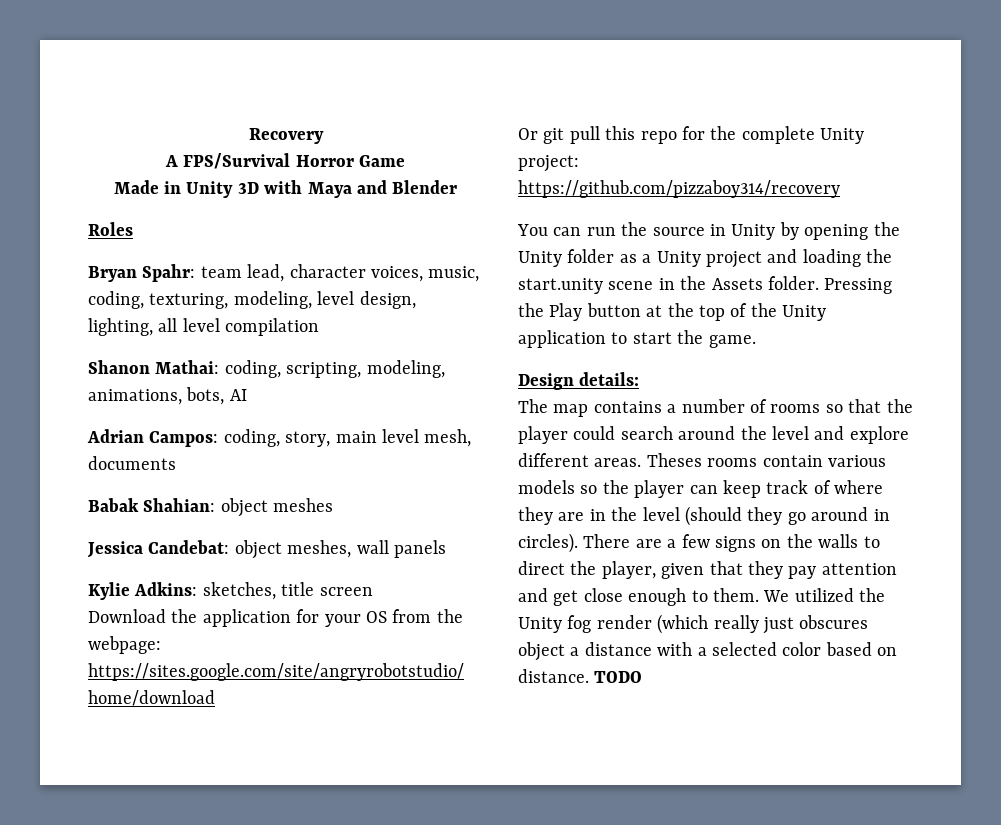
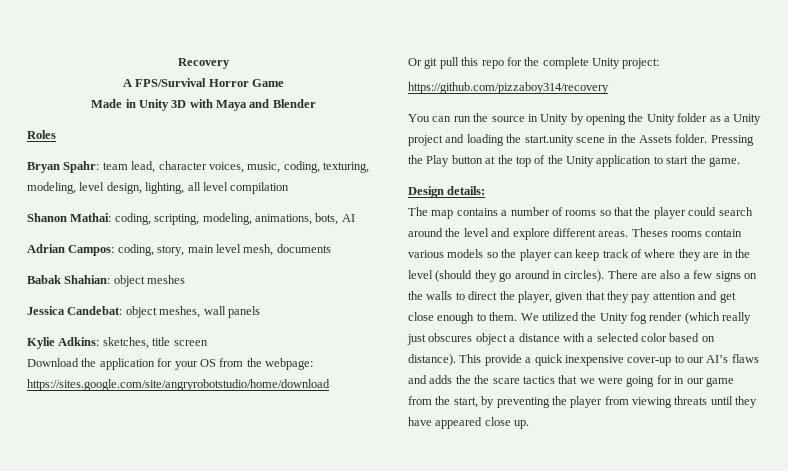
(662, 543) none -> [660,270,681,279] also
[518,669,643,683] distance. TODO -> [408,354,759,366] [408,375,734,387] [408,396,758,408] [408,417,530,429] distance). This provide a quick inexpensive cover-up to our AI’s flaws and adds the the scare tactics that we were going for in our game from the start, by preventing the player from viewing threats until they have appeared close up.

